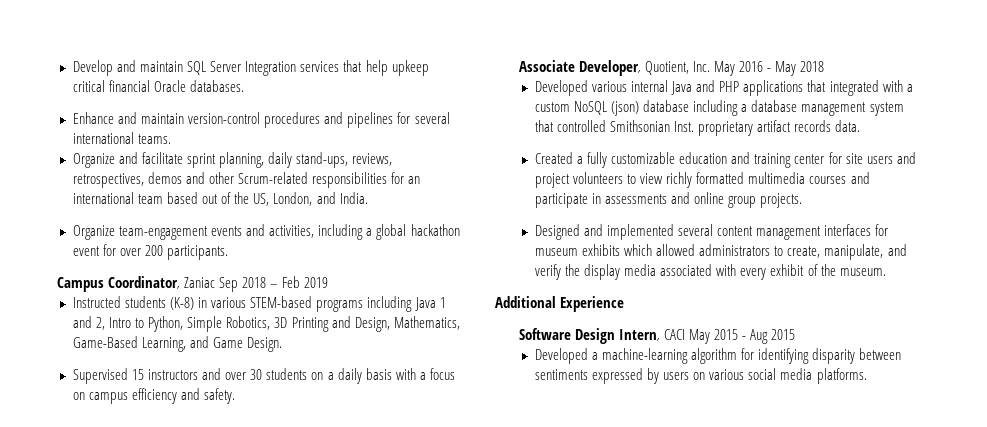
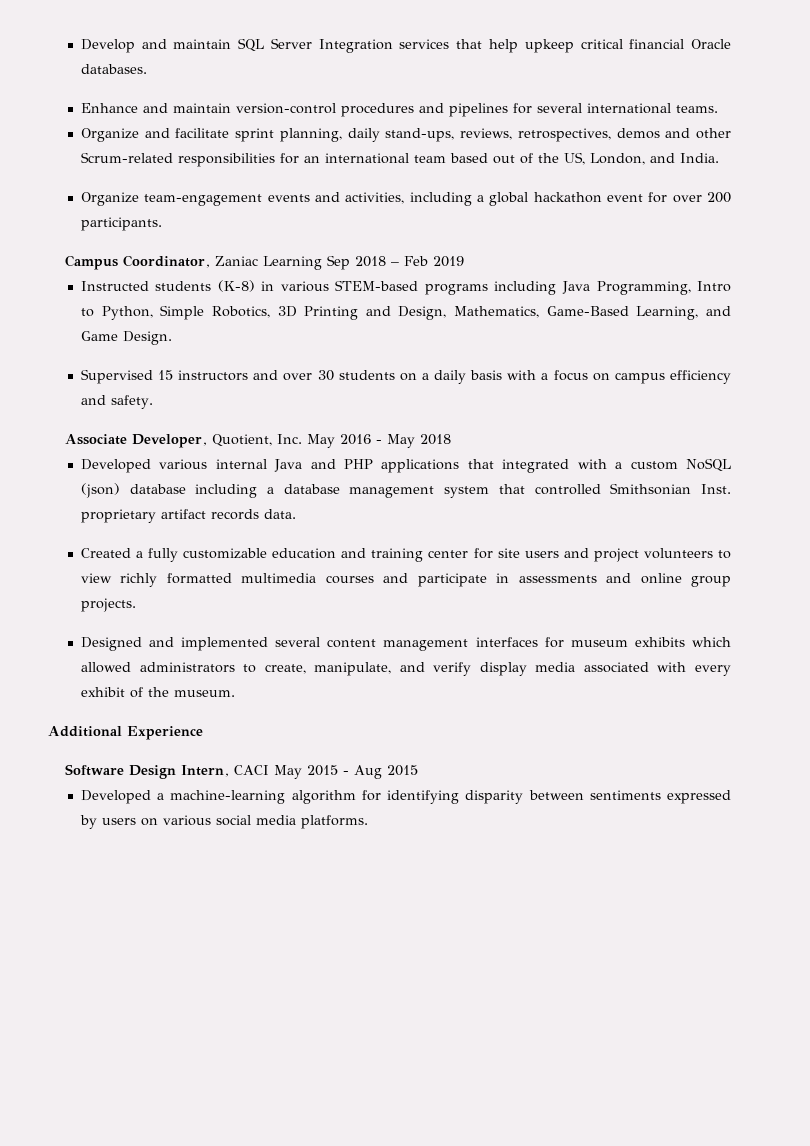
(215, 282) none -> [263,256,323,270] Learning
[439,297,446,308] [73,316,106,330] 1 and 2, -> [596,281,691,295] Programming,
[565,264,581,276] the -> (472, 669) none

